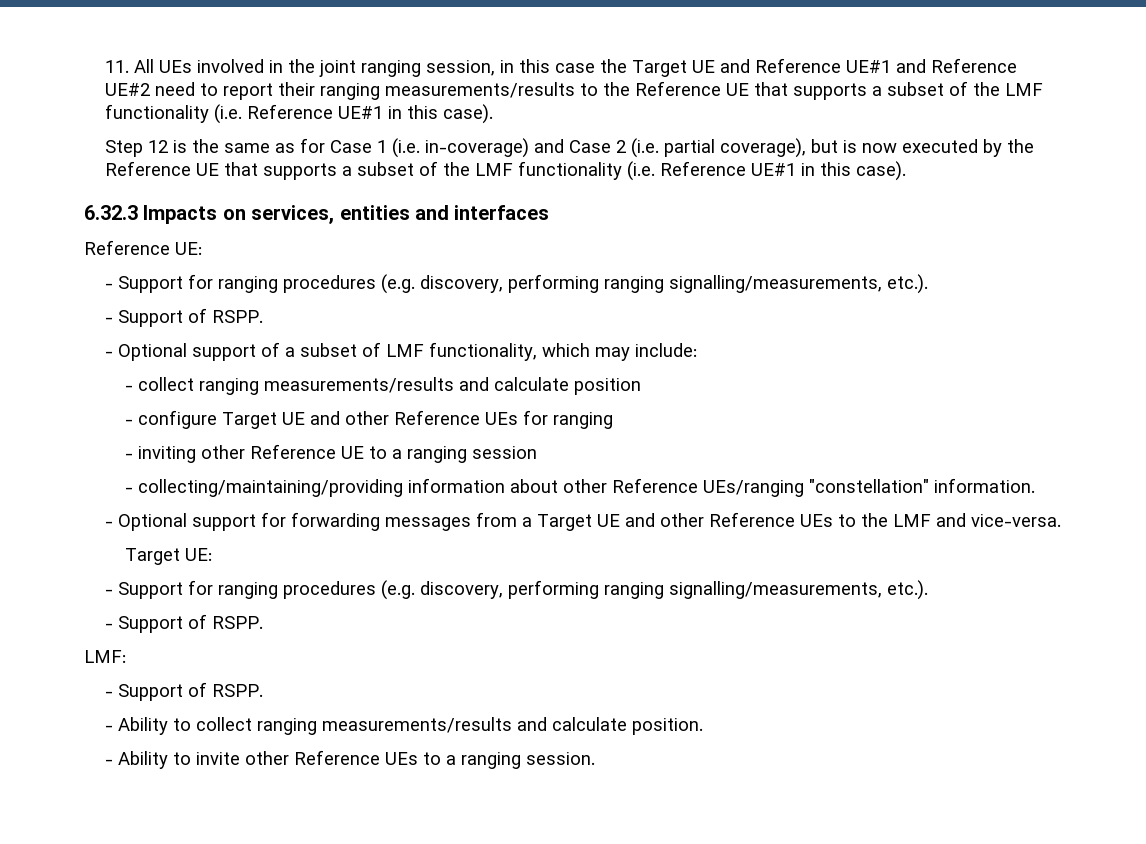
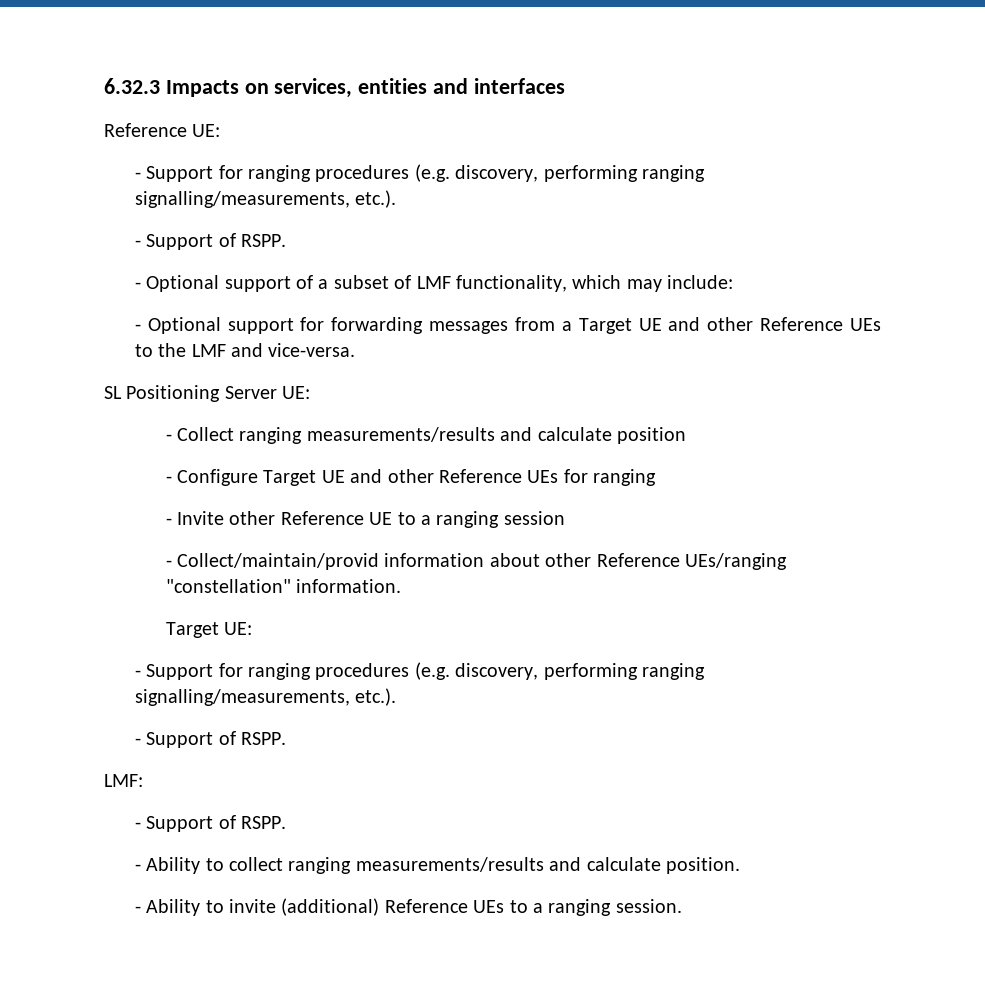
[104,58,1017,77] [104,81,1043,100] [104,104,493,124] [104,138,1034,158] [104,161,906,181] 11. All UEs involved in the joint ranging session, in this case the Target UE and Reference UE#1 and Reference UE#2 need to report their ranging measurements/results to the Reference UE that supports a subset of the LMF functionality (i.e. Reference UE#1 in this case). // Step 12 is the same as for Case 1 (i.e. in-coverage) and Case 2 (i.e. partial coverage), but is now executed by the Reference UE that supports a subset of the LMF functionality (i.e. Reference UE#1 in this case). // -> (104, 86) none
[125,377,642,395] [125,410,614,429] [125,444,538,463] [125,478,1036,497] // - collect ranging measurements/results and calculate position // - configure Target UE and other Reference UEs for ranging // - inviting other Reference UE to a ranging session // - collecting/maintaining/providing information about other Reference UEs/ranging "constellation" information. -> (734, 282) none
(1061, 520) none -> [104,385,311,402] [165,427,687,444] [165,469,657,486] [165,511,565,528] [165,553,788,570] [165,579,402,593] // SL Positioning Server UE: // - Collect ranging measurements/results and calculate position // - Configure Target UE and other Reference UEs for ranging // - Invite other Reference UE to a ranging session // - Collect/maintain/provid information about other Reference UEs/ranging "constellation" information.
[244,751,289,765] other -> [281,898,380,916] (additional)

